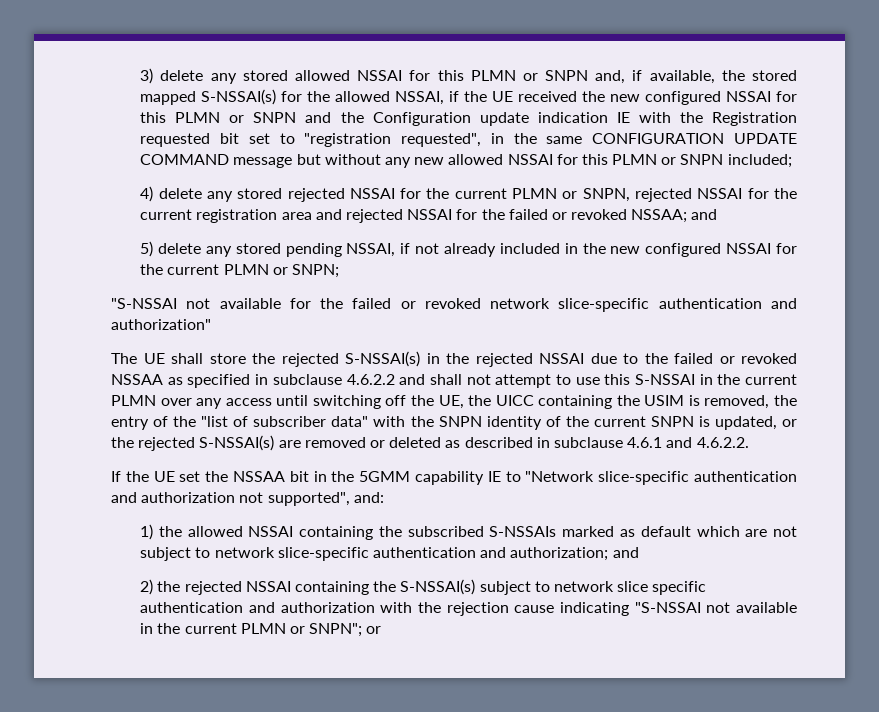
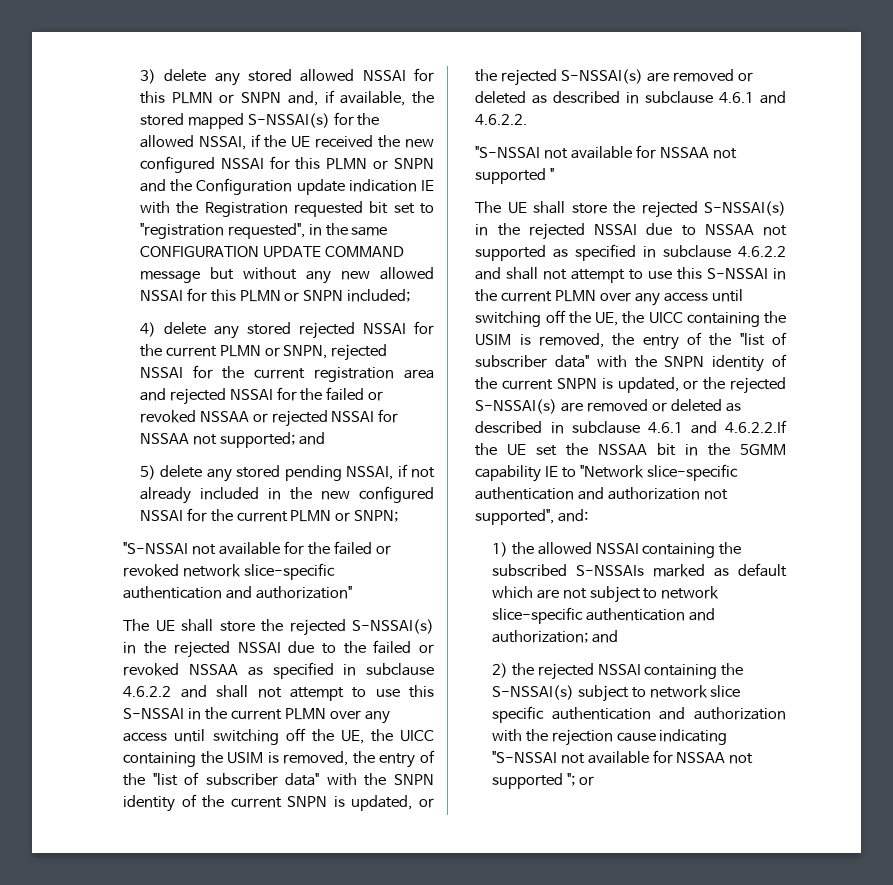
[631,209,688,223] NSSAA; -> [199,409,399,427] [139,432,295,448] NSSAA or rejected NSSAI for NSSAA not supported;
[111,471,122,482] If -> [475,145,737,159] [475,168,555,184] [475,201,786,218] [475,223,787,240] [475,244,786,261] [475,267,786,283] [475,289,743,306] [475,310,786,327] [475,332,787,350] [475,354,787,372] [475,377,786,394] [475,399,741,414] [475,420,787,434] "S-NSSAI not available for NSSAA not supported " // The UE shall store the rejected S-NSSAI(s) in the rejected NSSAI due to NSSAA not supported as specified in subclause 4.6.2.2 and shall not attempt to use this S-NSSAI in the current PLMN over any access until switching off the UE, the UICC containing the USIM is removed, the entry of the "list of subscriber data" with the SNPN identity of the current SNPN is updated, or the rejected S-NSSAI(s) are removed or deleted as described in subclause 4.6.1 and 4.6.2.2.If
[140,623,363,637] in the current PLMN or SNPN"; -> [652,750,754,764] [491,773,575,789] for NSSAA not supported ";

